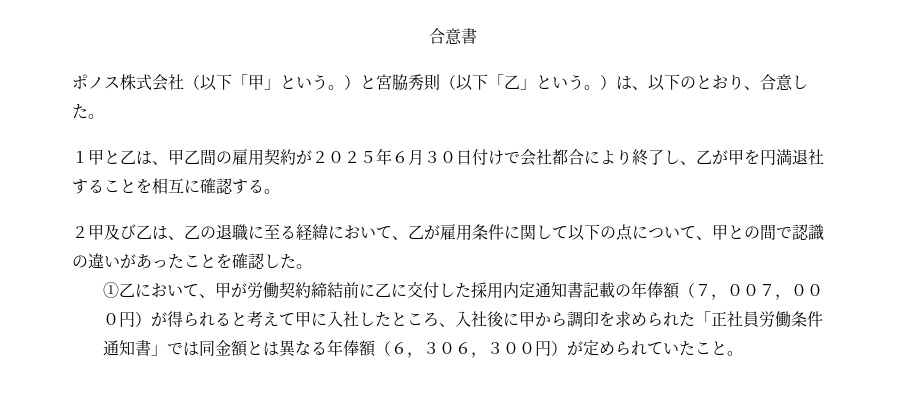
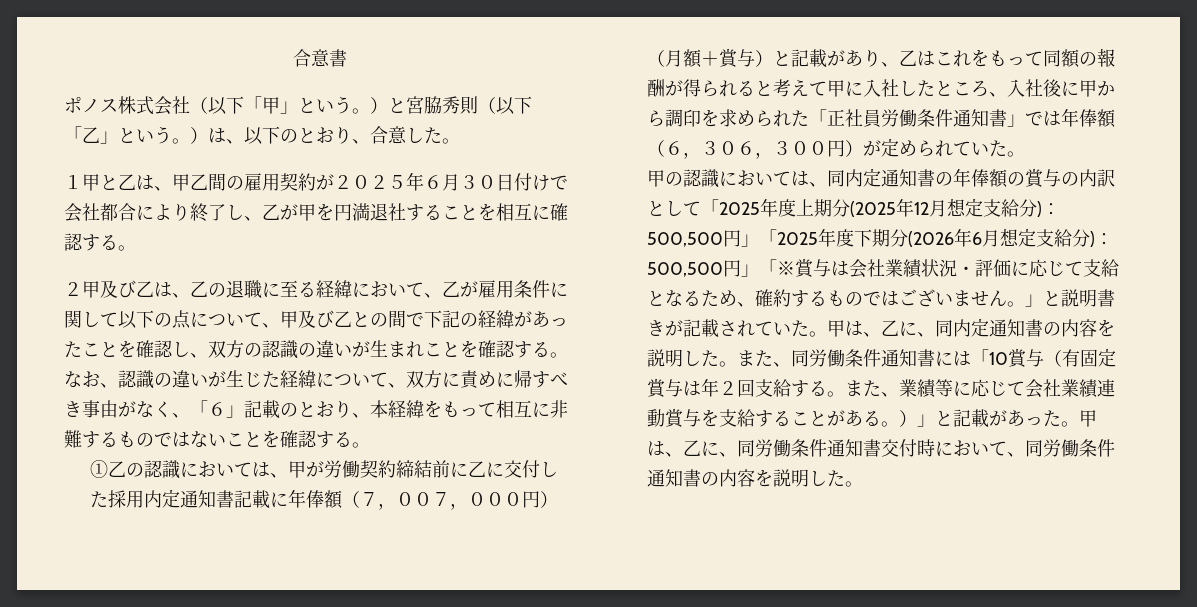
(728, 232) none -> [298,310,352,328] 及び乙
[792,224,824,241] [72,253,120,269] 認識の違い -> [424,310,514,328] 下記の経緯
[280,254,296,269] た -> [190,340,568,359] [64,370,568,389] [64,400,568,419] [64,430,352,448] 、双方の認識の違いが生まれことを確認する。なお、認識の違いが生じた経緯について、双方に責めに帰すべき事由がなく、「６」記載のとおり、本経緯をもって相互に非難するものではないことを確認する
[134,283,199,297] において -> [126,460,271,479] の認識においては
[614,284,631,297] の -> [270,492,289,507] に
(151, 319) none -> [647,48,1116,68] [647,79,666,97] （月額＋賞与）と記載があり、乙はこれをもって同額の報酬
[198,340,327,357] 同金額とは異なる -> (1062, 118) none
[694,341,727,355] こと -> [1007,151,1026,157] [647,168,1116,188] [647,198,1061,217] [647,228,1114,247] [647,258,1120,278] [647,289,1116,307] [647,318,1116,338] [647,348,1117,368] [647,378,1116,398] [647,408,1098,428] [647,439,1116,457] [647,469,846,487] 。 // 甲の認識においては、同内定通知書の年俸額の賞与の内訳として「2025年度上期分(2025年12月想定支給分)：500,500円」「2025年度下期分(2026年6月想定支給分)：500,500円」「※賞与は会社業績状況・評価に応じて支給となるため、確約するものではございません。」と説明書きが記載されていた。甲は、乙に、同内定通知書の内容を説明した。また、同労働条件通知書には「10賞与（有固定賞与は年２回支給する。また、業績等に応じて会社業績連動賞与を支給することがある。）」と記載があった。甲は、乙に、同労働条件通知書交付時において、同労働条件通知書の内容を説明した

